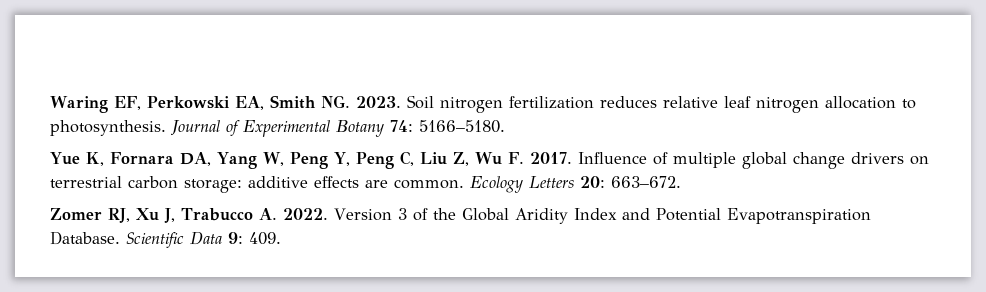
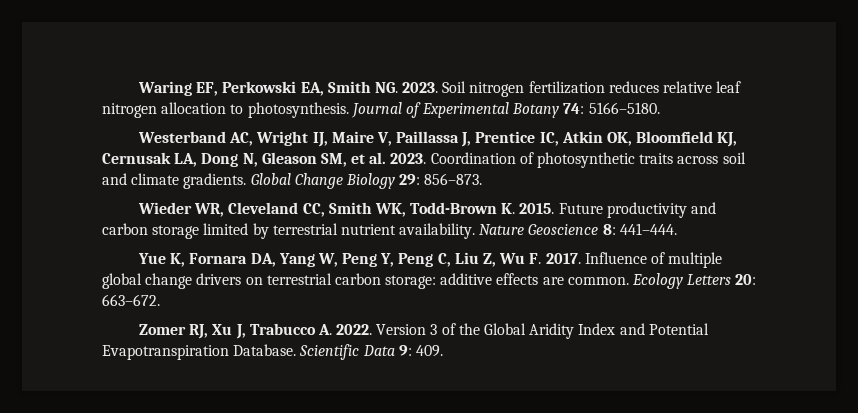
(505, 126) none -> [137,131,738,147] [102,152,746,168] [102,173,483,189] [137,202,716,218] [102,223,677,239] // Westerband AC, Wright IJ, Maire V, Paillassa J, Prentice IC, Atkin OK, Bloomfield KJ, Cernusak LA, Dong N, Gleason SM, et al. 2023. Coordination of photosynthetic traits across soil and climate gradients. Global Change Biology 29: 856–873. // Wieder WR, Cleveland CC, Smith WK, Todd-Brown K. 2015. Future productivity and carbon storage limited by terrestrial nutrient availability. Nature Geoscience 8: 441–444.

